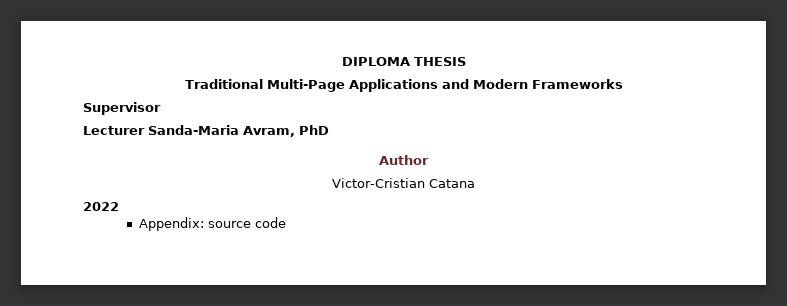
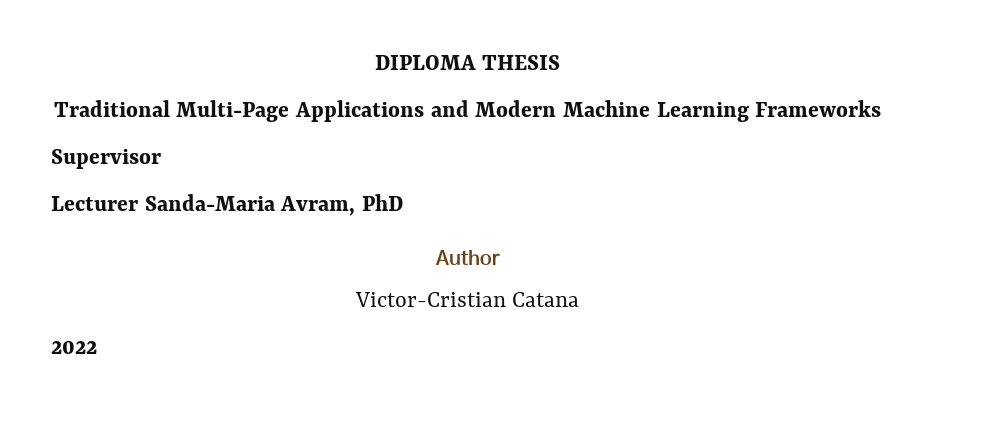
(528, 84) none -> [562,100,749,122] Machine Learning
[138,217,286,231] // Appendix: source code -> (97, 347) none

